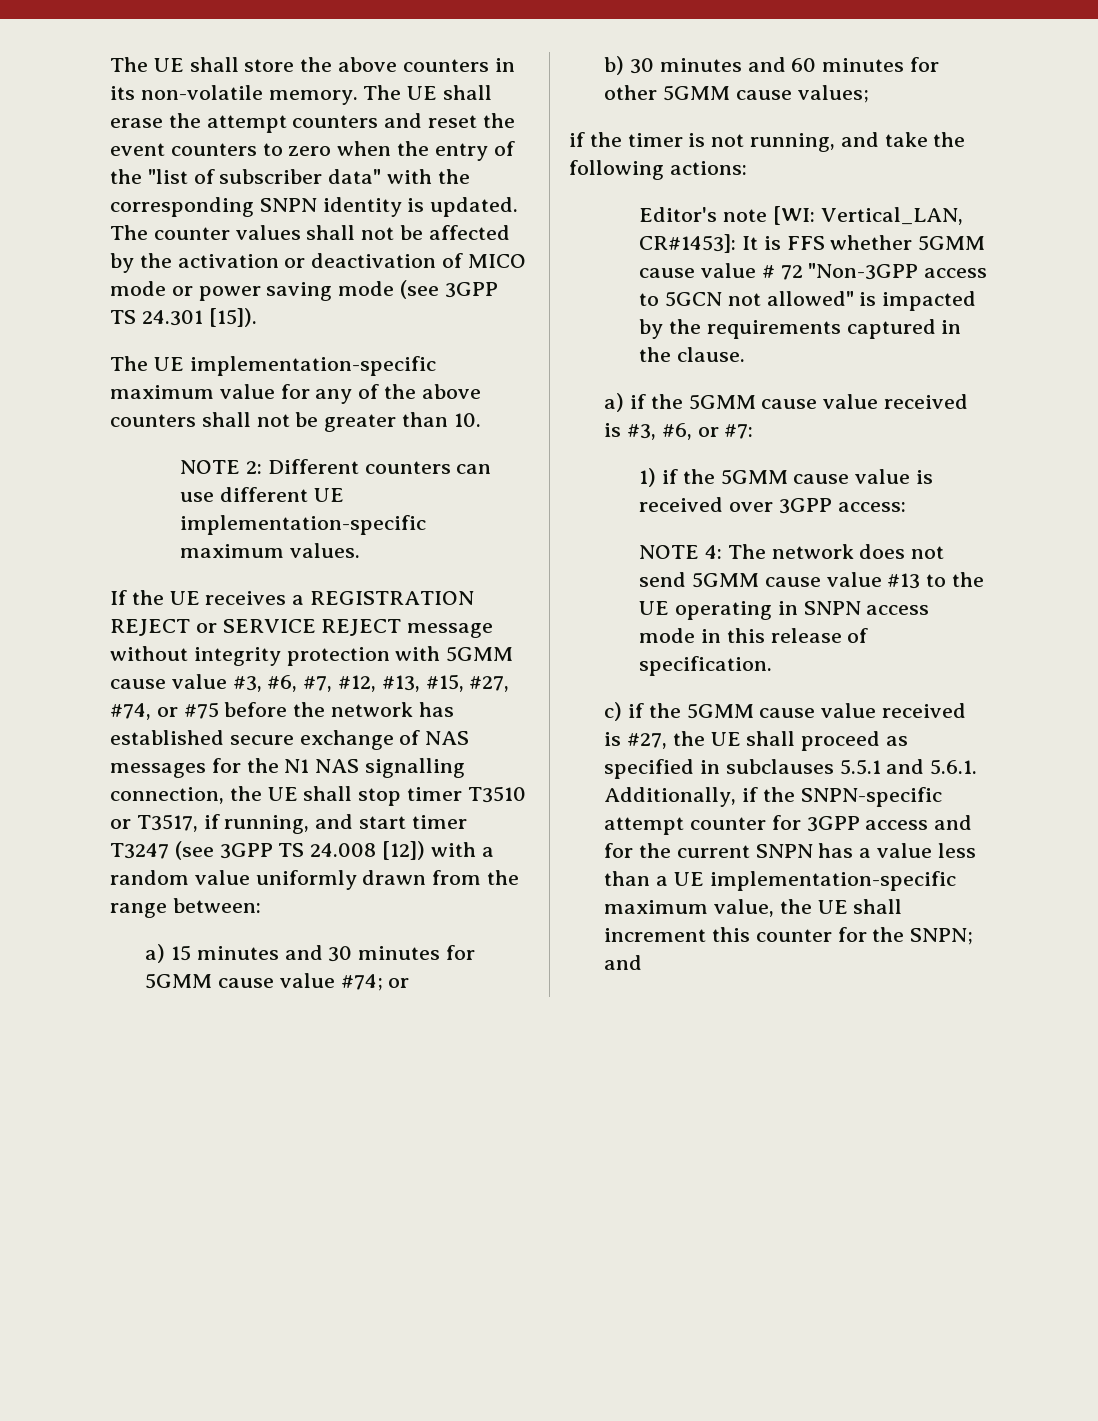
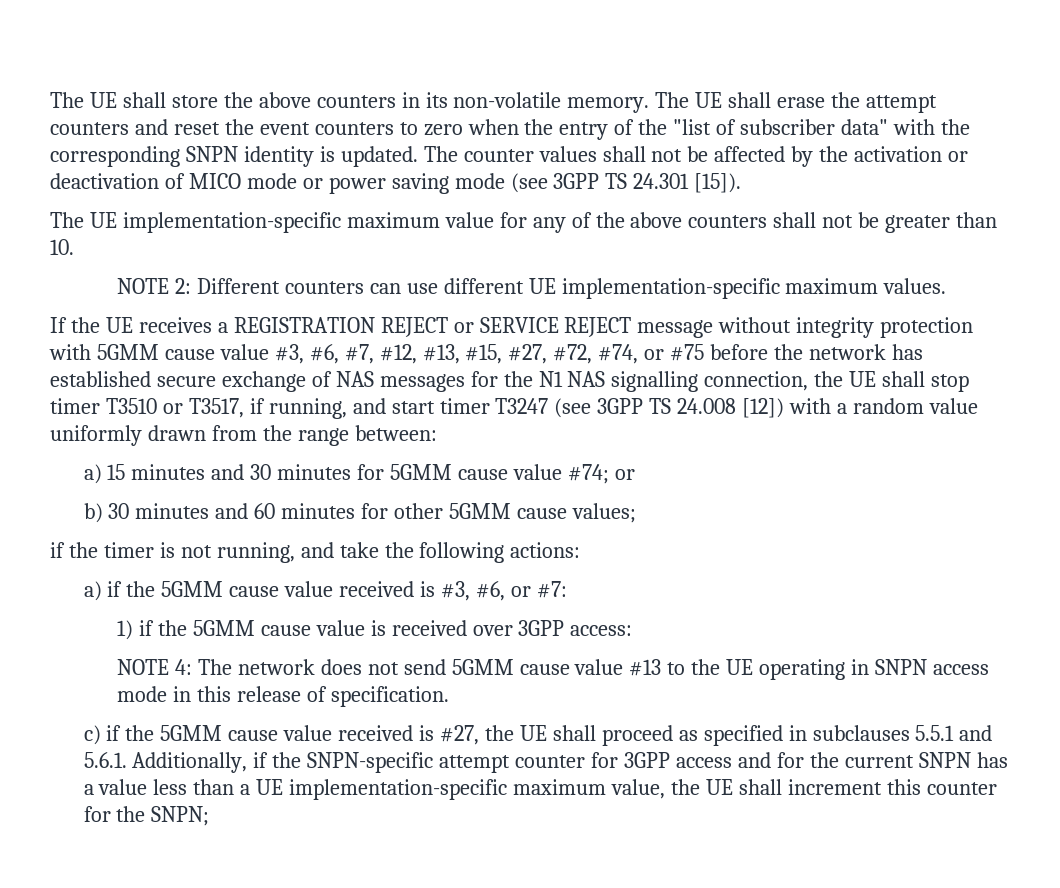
(510, 684) none -> [553,344,593,364] #72,
[639,206,963,225] [639,234,986,253] [639,263,988,280] [639,291,977,311] [639,319,962,339] [639,347,746,362] // Editor's note [WI: Vertical_LAN, CR#1453]: It is FFS whether 5GMM cause value # 72 "Non-3GPP access to 5GCN not allowed" is impacted by the requirements captured in the clause. -> (581, 550) none
[604,955,643,970] and -> (210, 816) none

